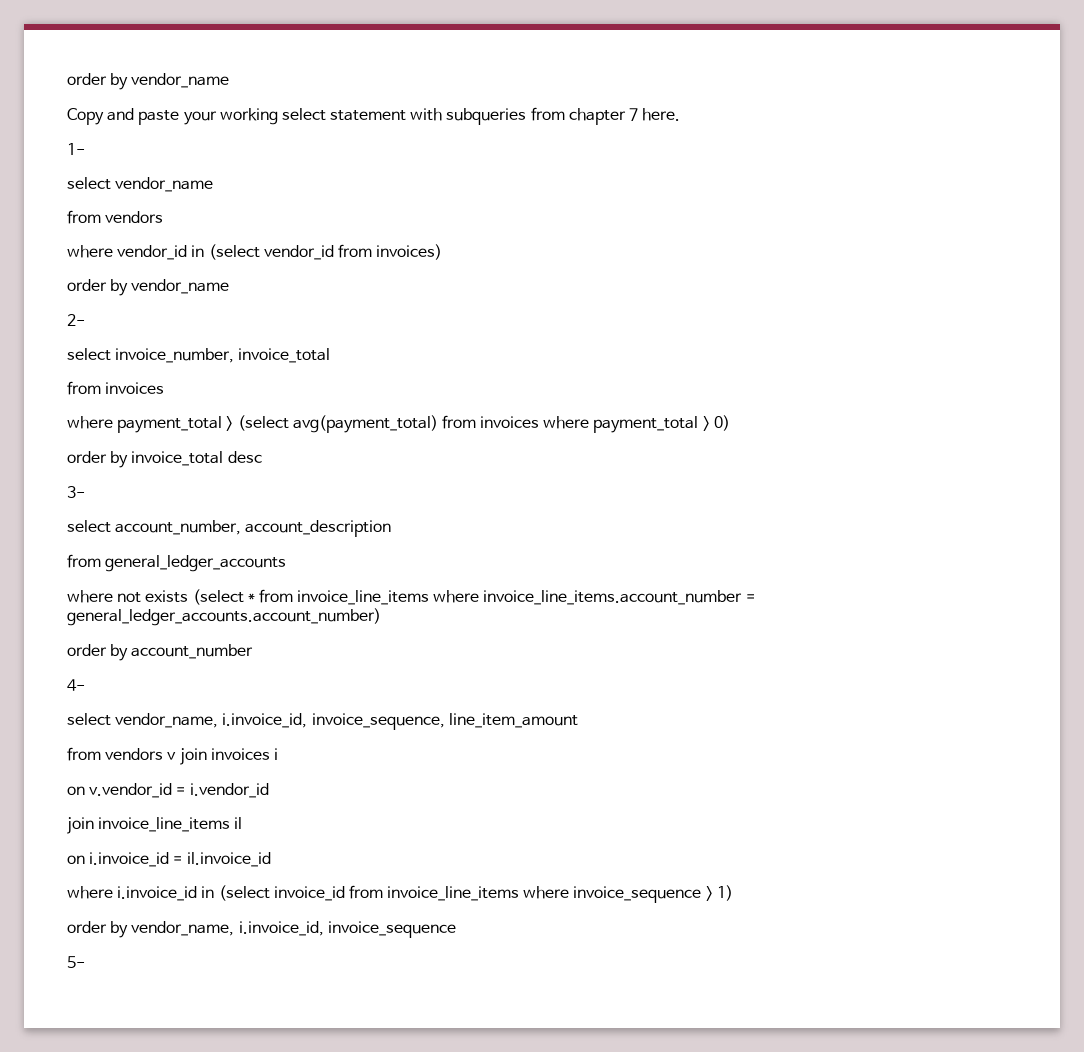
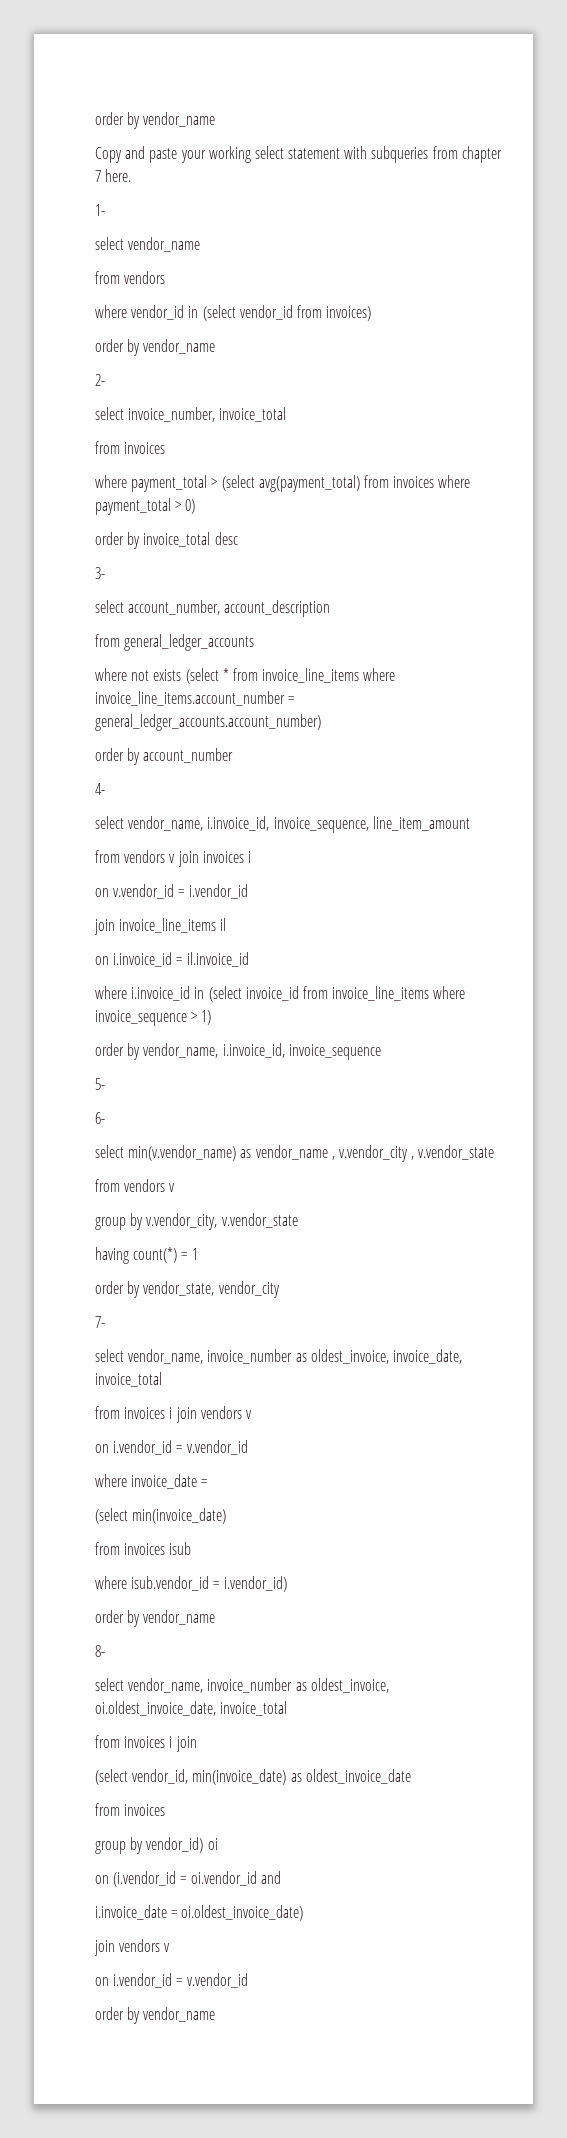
(85, 962) none -> [95,1112,105,1124] [95,1145,495,1162] [95,1179,176,1192] [95,1213,298,1230] [95,1247,198,1264] [95,1281,280,1298] [95,1316,105,1328] [95,1349,462,1364] [95,1372,162,1387] [95,1406,252,1423] [95,1440,248,1455] [95,1474,208,1489] [95,1508,227,1524] [95,1542,192,1555] [95,1576,287,1592] [95,1610,216,1627] [95,1645,105,1657] [95,1678,389,1693] [95,1701,288,1716] [95,1735,197,1752] [95,1769,411,1785] [95,1803,166,1816] [95,1837,218,1854] [95,1871,281,1887] [95,1905,304,1921] [94,1939,171,1956] [95,1973,248,1988] [95,2007,216,2024] // 6- // select min(v.vendor_name) as vendor_name , v.vendor_city , v.vendor_state // from vendors v // group by v.vendor_city, v.vendor_state // having count(*) = 1 // order by vendor_state, vendor_city // 7- // select vendor_name, invoice_number as oldest_invoice, invoice_date, invoice_total // from invoices i join vendors v // on i.vendor_id = v.vendor_id // where invoice_date = // (select min(invoice_date) // from invoices isub // where isub.vendor_id = i.vendor_id) // order by vendor_name // 8- // select vendor_name, invoice_number as oldest_invoice, oi.oldest_invoice_date, invoice_total // from invoices i join // (select vendor_id, min(invoice_date) as oldest_invoice_date // from invoices // group by vendor_id) oi // on (i.vendor_id = oi.vendor_id and // i.invoice_date = oi.oldest_invoice_date) // join vendors v // on i.vendor_id = v.vendor_id // order by vendor_name

